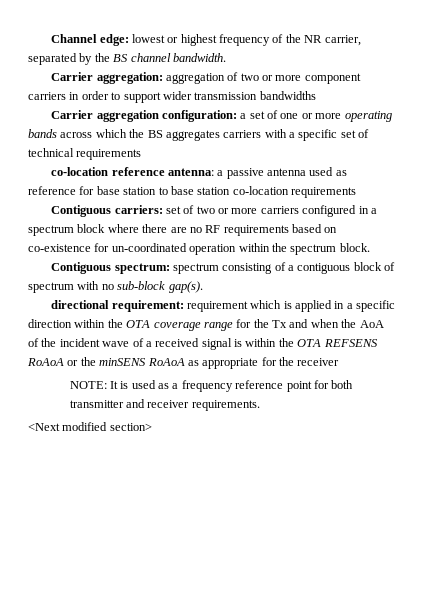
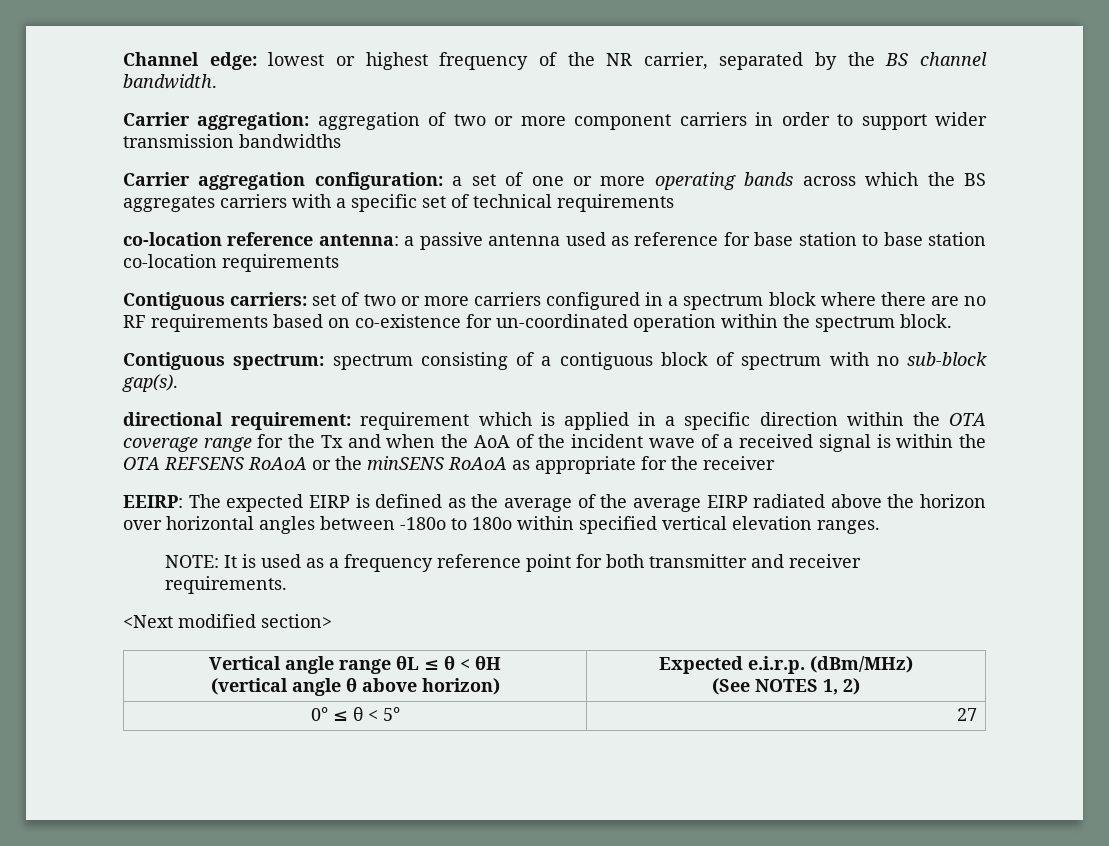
(340, 362) none -> [123,494,986,512] [123,516,880,534] // EEIRP: The expected EIRP is defined as the average of the average EIRP radiated above the horizon over horizontal angles between -180o to 180o within specified vertical elevation ranges.
(152, 427) none -> [209,656,501,674] [210,678,500,696] [659,656,913,674] [712,678,860,695] [310,707,400,721] [956,708,977,721] // Vertical angle range θL ≤ θ < θH // (vertical angle θ above horizon) | Expected e.i.r.p. (dBm/MHz) // (See NOTES 1, 2) // 0° ≤ θ < 5° | 27

